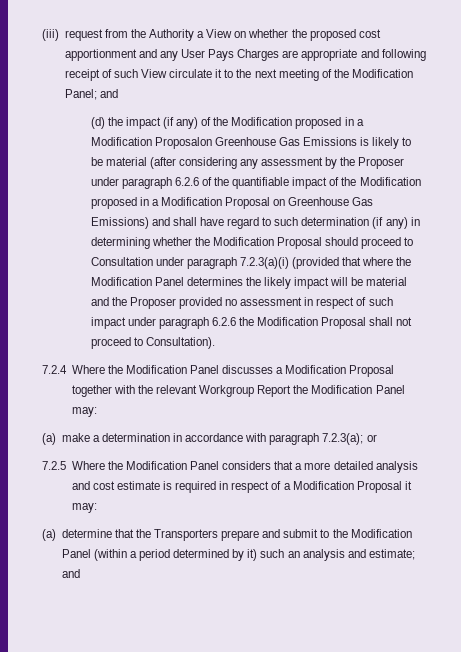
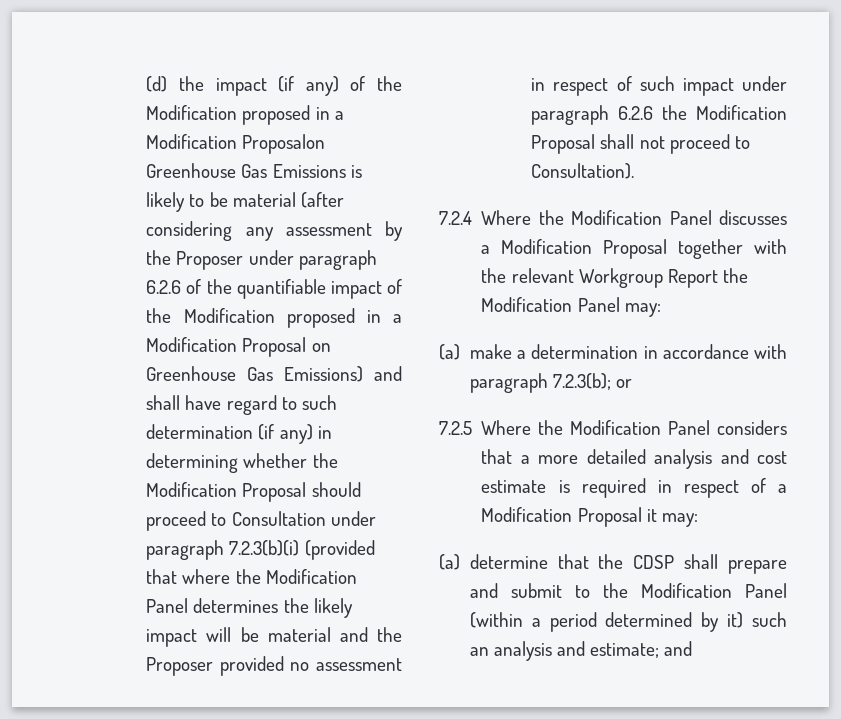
[42,29,381,41] [64,49,426,61] [64,69,414,81] [64,89,118,100] (iii) request from the Authority a View on whether the proposed cost apportionment and any User Pays Charges are appropriate and following receipt of such View circulate it to the next meeting of the Modification Panel; and // -> (146, 84) none
[239,257,289,269] 7.2.3(a)(i) -> [229,540,300,556] 7.2.3(b)(i)
[322,433,364,445] 7.2.3(a); -> [552,373,611,390] 7.2.3(b);
[154,529,219,541] Transporters -> [633,554,719,569] CDSP shall

